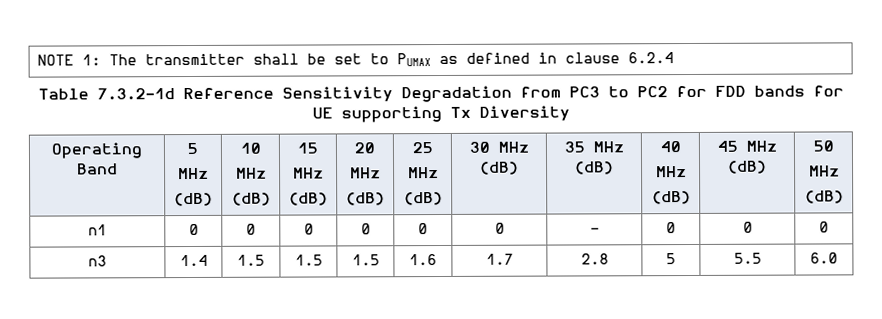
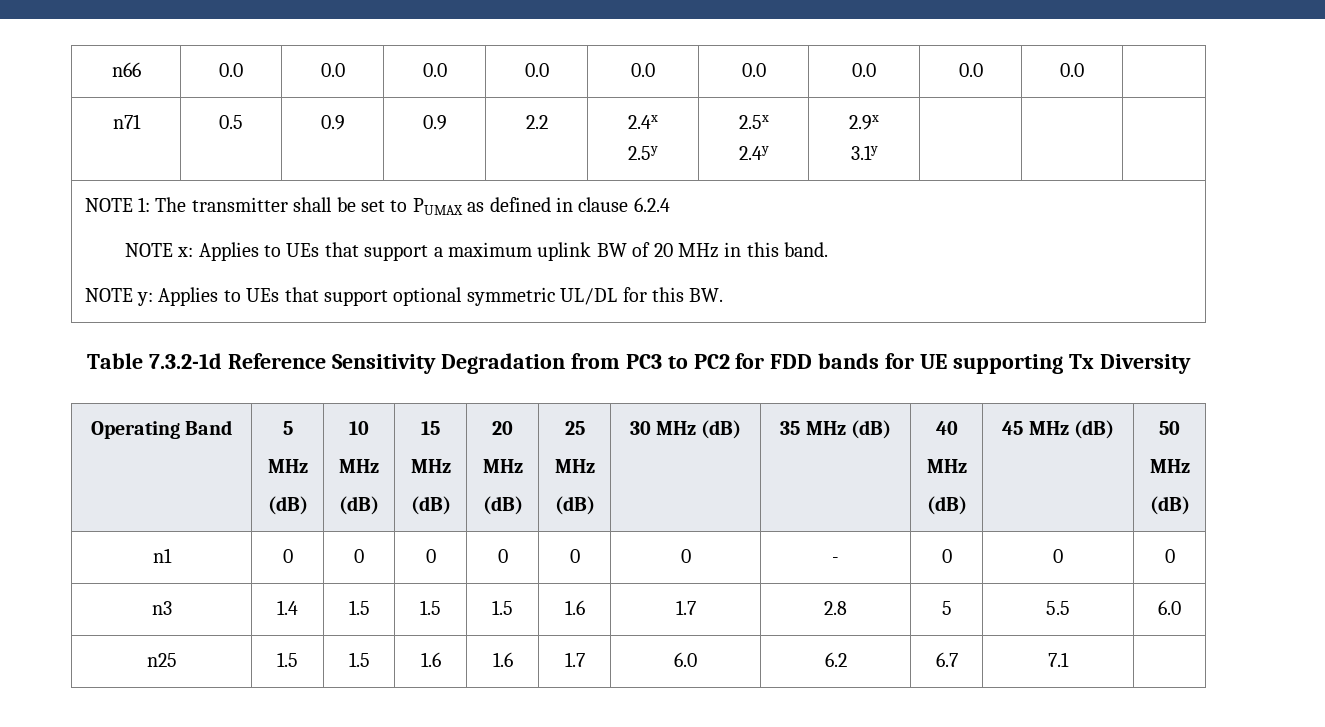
(37, 60) none -> [111,62,141,77] [219,63,243,77] [320,63,345,77] [422,63,447,77] [524,63,549,77] [631,63,655,77] [741,63,766,77] [852,63,876,77] [958,63,983,77] [1060,63,1084,77] [112,114,141,129] [219,115,243,129] [320,115,345,130] [422,115,447,130] [525,115,548,129] [628,115,658,129] [628,146,658,160] [738,115,769,129] [738,146,769,160] [849,115,879,130] [850,145,878,160] n66 | 0.0 | 0.0 | 0.0 | 0.0 | 0.0 | 0.0 | 0.0 | 0.0 | 0.0 | // n71 | 0.5 | 0.9 | 0.9 | 2.2 | 2.4x // 2.5y | 2.5x // 2.4y | 2.9x // 3.1y | | | //
(675, 58) none -> [124,242,829,261] [84,287,724,306] // NOTE x: Applies to UEs that support a maximum uplink BW of 20 MHz in this band. // NOTE y: Applies to UEs that support optional symmetric UL/DL for this BW.
(838, 258) none -> [146,653,177,667] [277,652,298,667] [348,652,370,667] [420,652,441,667] [492,652,513,667] [564,652,585,667] [674,652,697,667] [824,652,847,667] [935,652,958,667] [1048,652,1069,667] // n25 | 1.5 | 1.5 | 1.6 | 1.6 | 1.7 | 6.0 | 6.2 | 6.7 | 7.1 |

